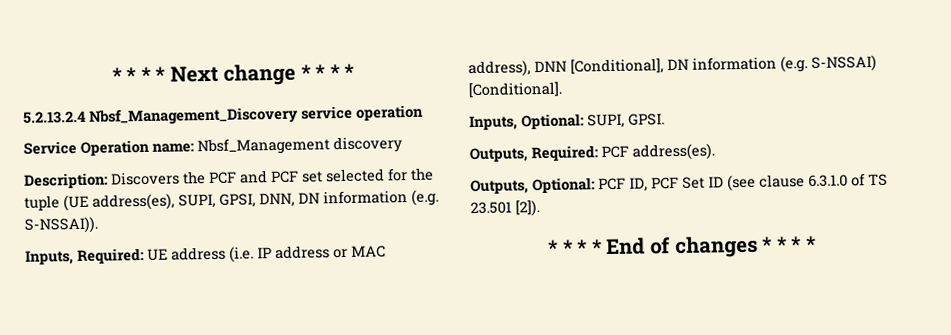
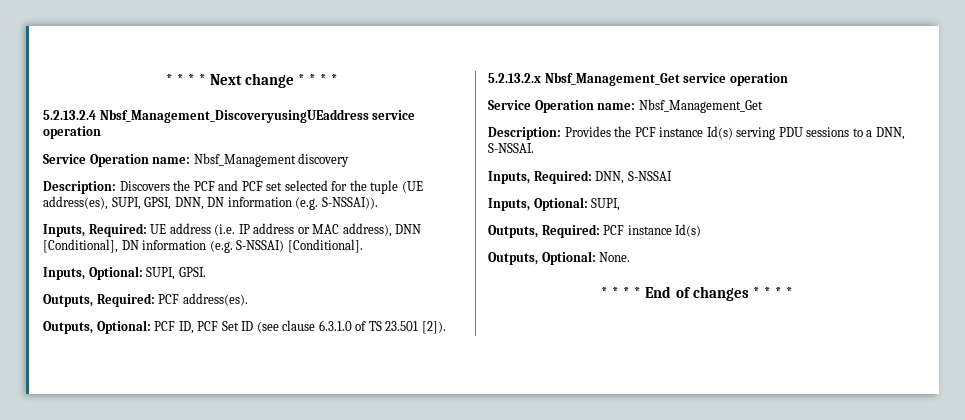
[89,106,298,126] Nbsf_Management_Discovery -> [99,109,369,123] Nbsf_Management_DiscoveryusingUEaddress
(540, 208) none -> [488,72,788,86] [488,99,763,113] [488,126,905,140] [488,143,534,153] [488,170,672,184] [488,197,621,211] [488,224,702,238] [488,251,631,265] // 5.2.13.2.x Nbsf_Management_Get service operation // Service Operation name: Nbsf_Management_Get // Description: Provides the PCF instance Id(s) serving PDU sessions to a DNN, S-NSSAI. // Inputs, Required: DNN, S-NSSAI // Inputs, Optional: SUPI, // Outputs, Required: PCF instance Id(s) // Outputs, Optional: None.

